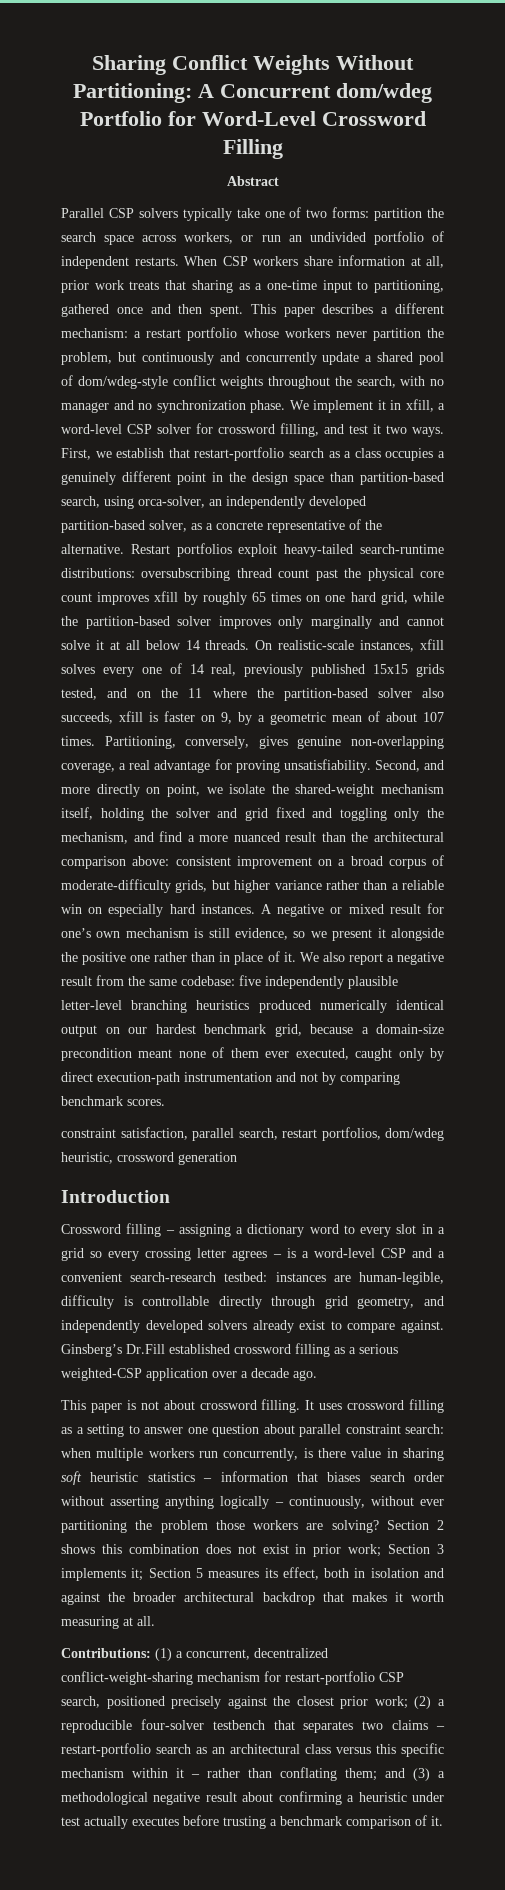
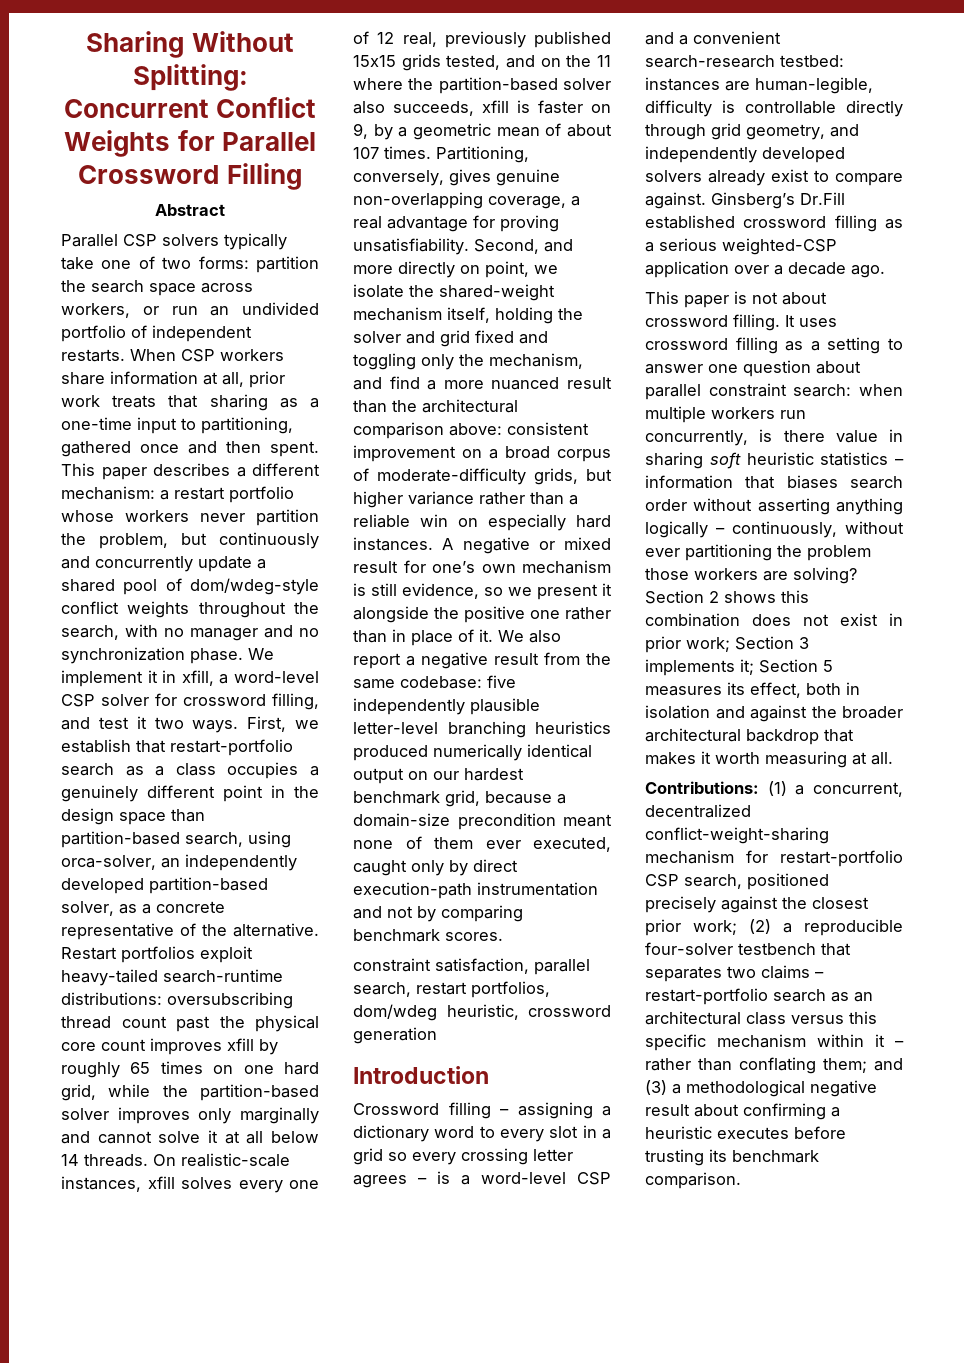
[172,55,414,75] [73,83,432,103] [79,111,316,126] Conflict Weights Without Partitioning: A Concurrent dom/wdeg Portfolio for Word-Level -> [191,31,294,52] [132,64,248,91] [63,97,317,118] [64,130,316,157] Without Splitting: Concurrent Conflict Weights for Parallel
[189,664,204,674] 14 -> [377,32,395,44] 12
[412,1792,444,1802] [61,1815,443,1829] under test actually executes before trusting a benchmark comparison of it. -> [717,1126,846,1139] [645,1149,819,1166] [645,1172,741,1189] executes before trusting its benchmark comparison.

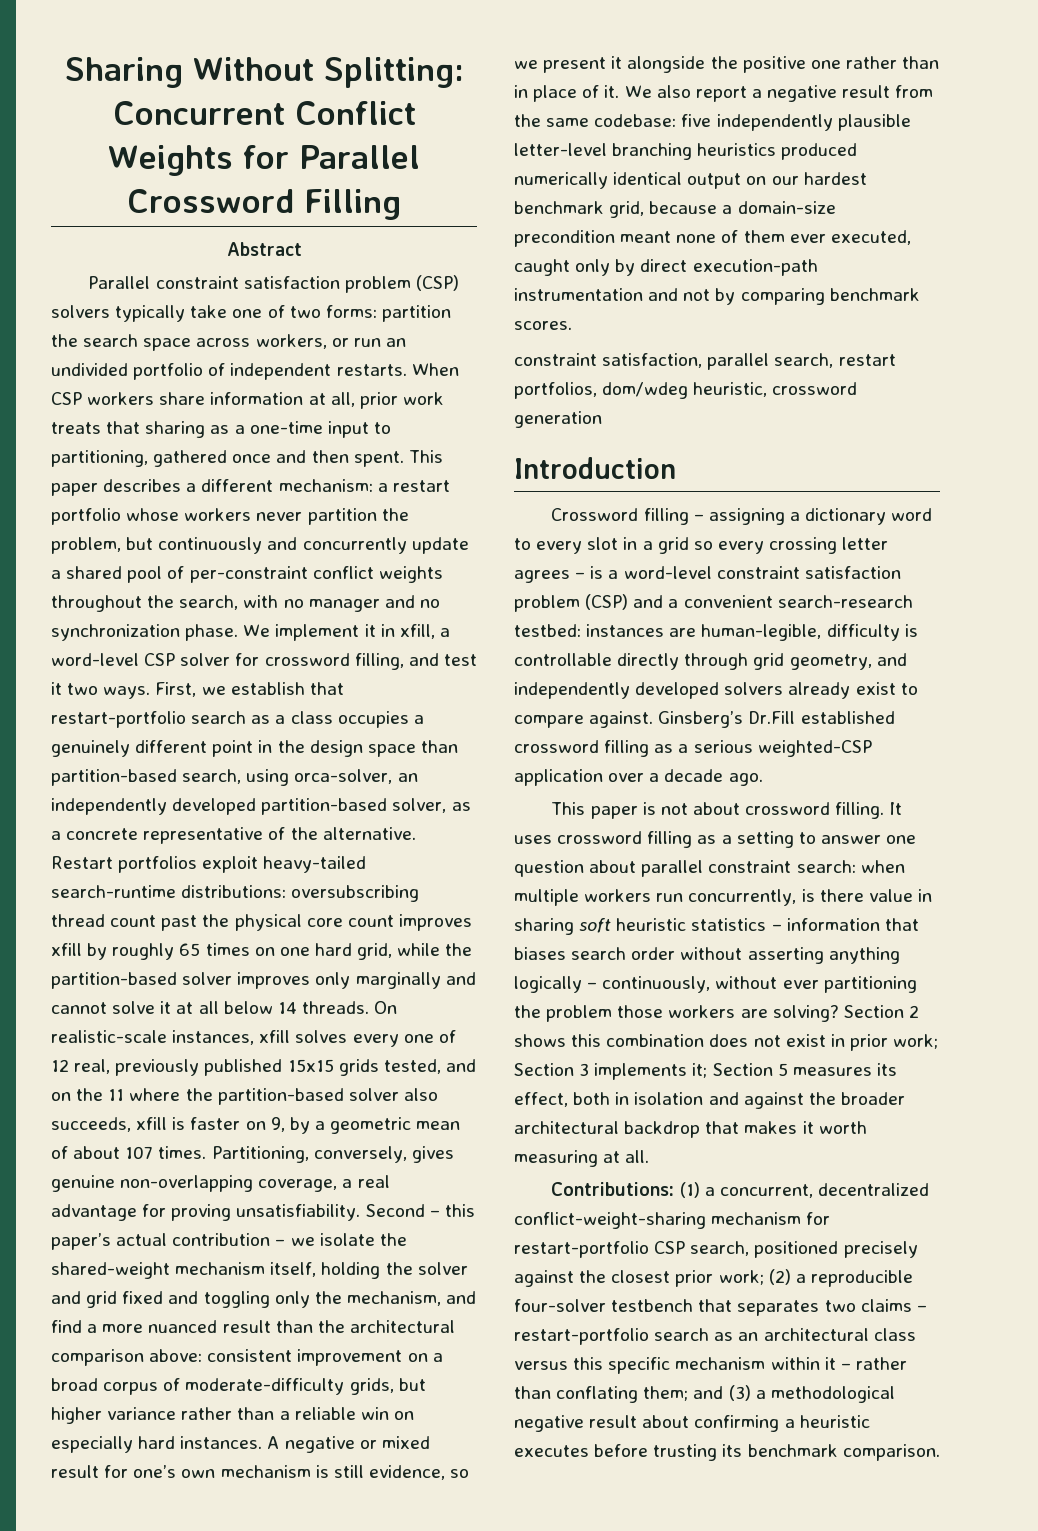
[123,234,157,247] CSP -> [155,275,459,293] constraint satisfaction problem (CSP)
[190,578,319,595] dom/wdeg-style -> [189,566,308,583] per-constraint
[474,239,573,254] [353,261,529,278] Second, and more directly on point, -> [365,1204,475,1217] [51,1233,286,1250] Second – this paper’s actual contribution –
[577,1172,611,1185] CSP -> [716,566,901,579] [514,594,629,612] constraint satisfaction problem (CSP)

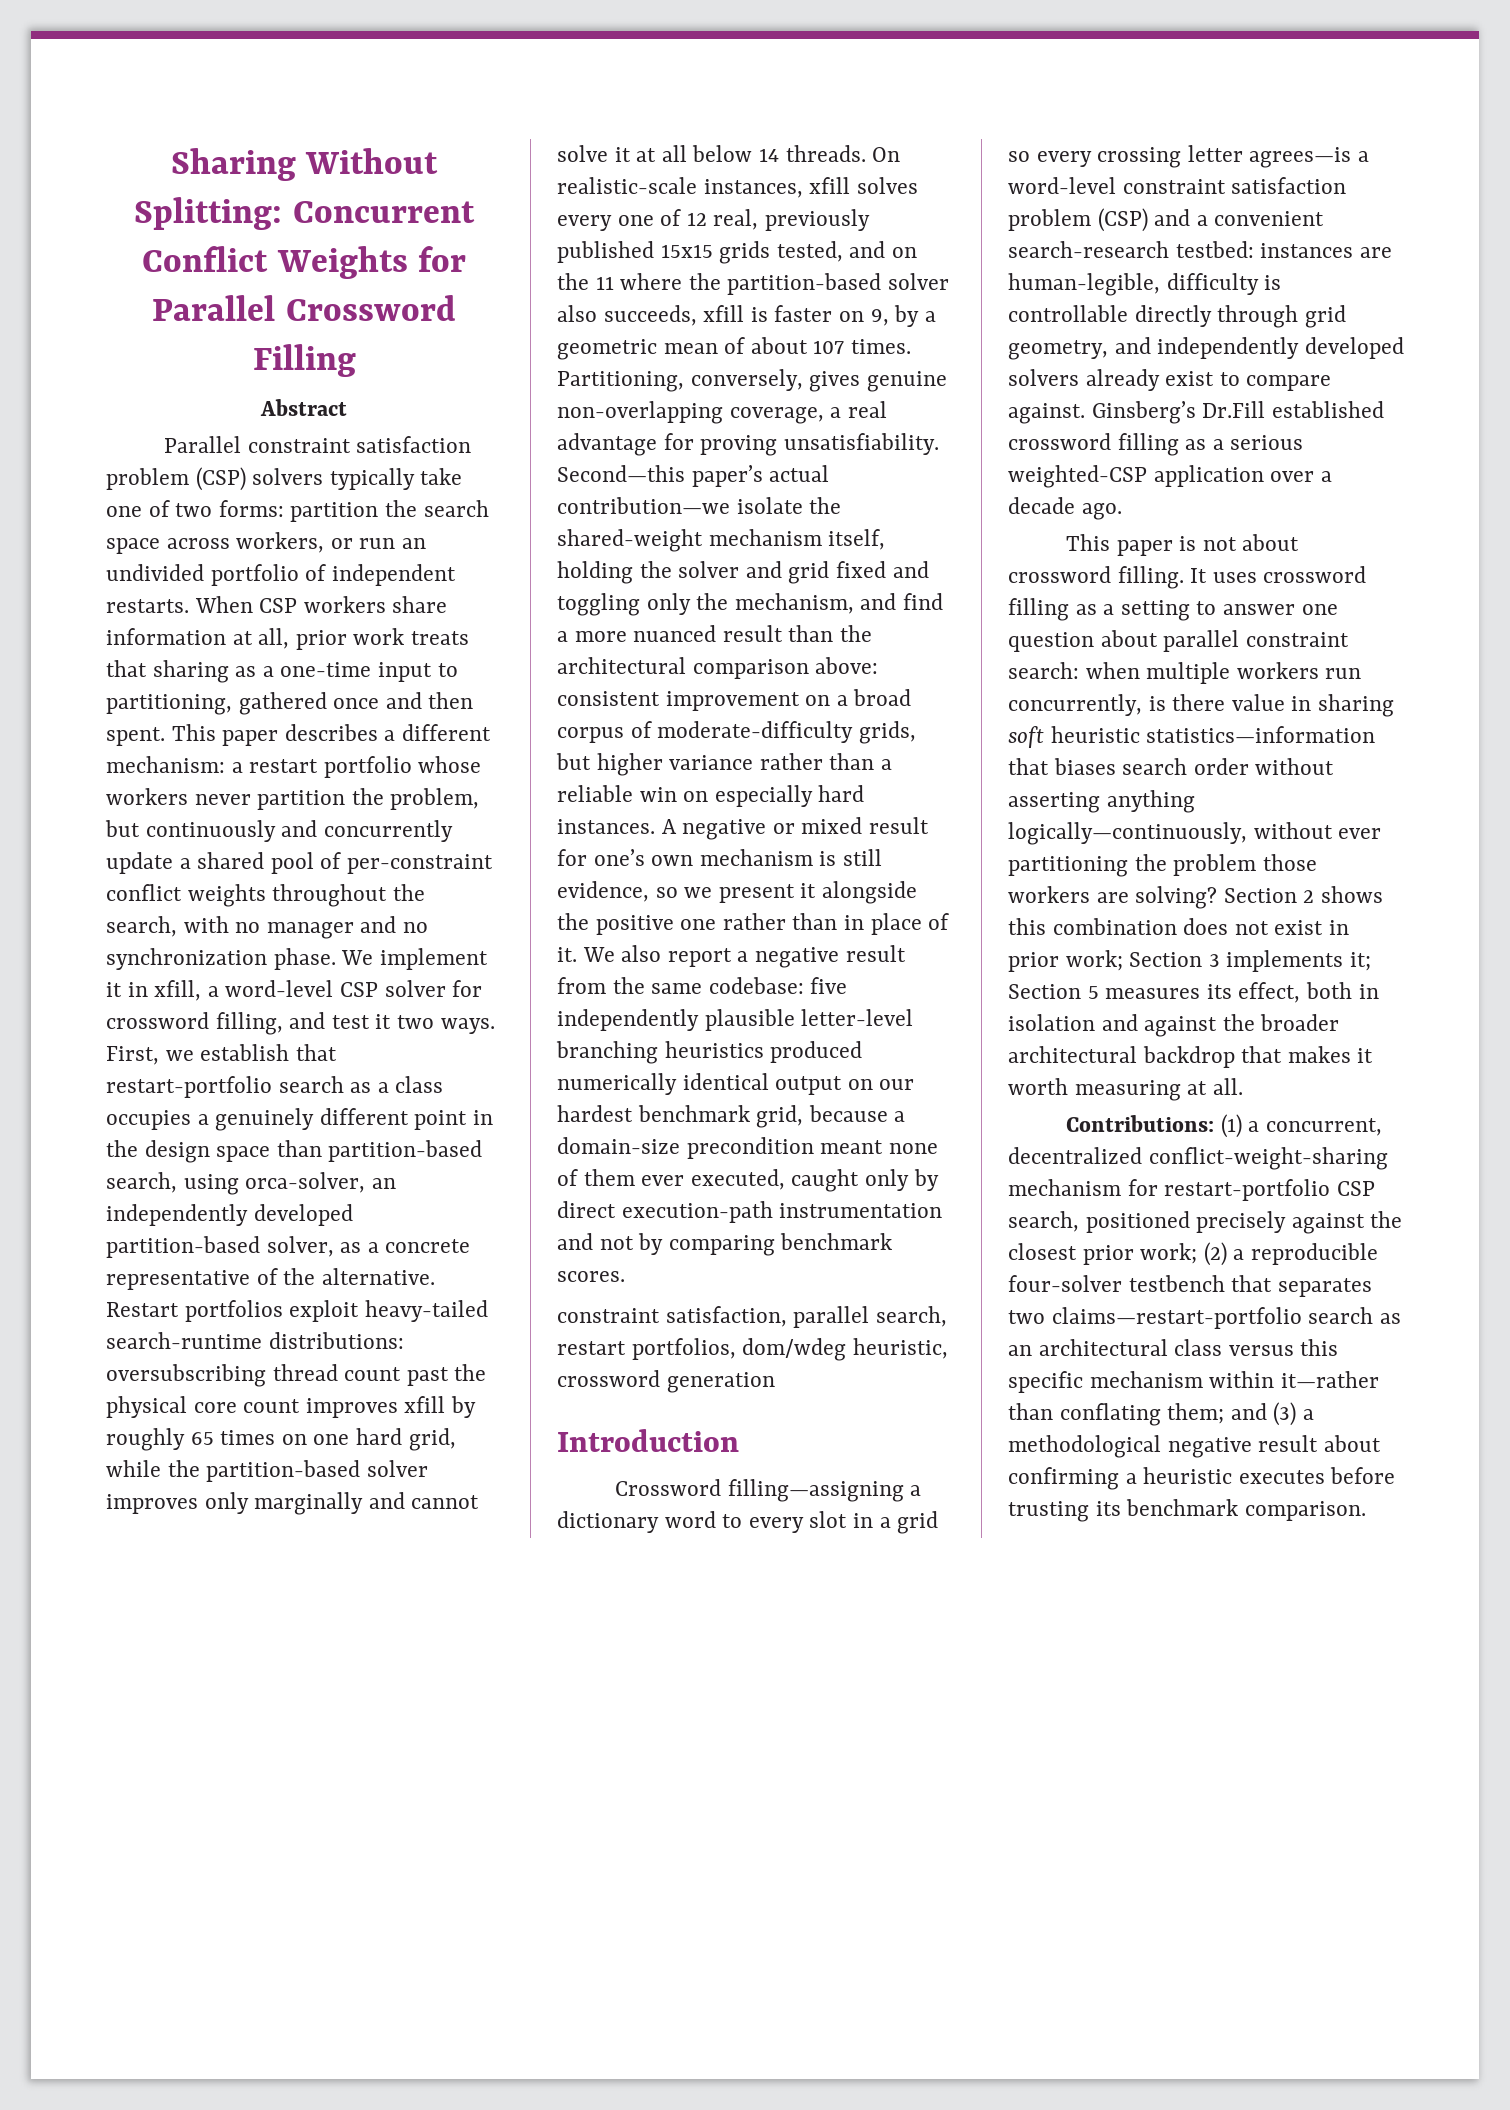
[365,1204,475,1217] [51,1233,315,1250] Second – this paper’s actual contribution – we -> [557,465,830,487] [557,497,730,514] Second—this paper’s actual contribution—we
[643,508,785,525] filling – assigning -> [727,1479,904,1502] filling—assigning
[514,566,604,583] agrees – is -> [1249,147,1352,168] agrees—is
[691,918,880,931] statistics – information -> [1146,726,1376,743] statistics—information
[514,976,711,993] logically – continuously, -> [1008,822,1247,845] logically—continuously,
[860,1299,927,1312] [514,1328,649,1345] claims – restart-portfolio -> [1051,1307,1302,1329] claims—restart-portfolio
[824,1357,907,1370] it – rather -> [1280,1371,1379,1388] it—rather

